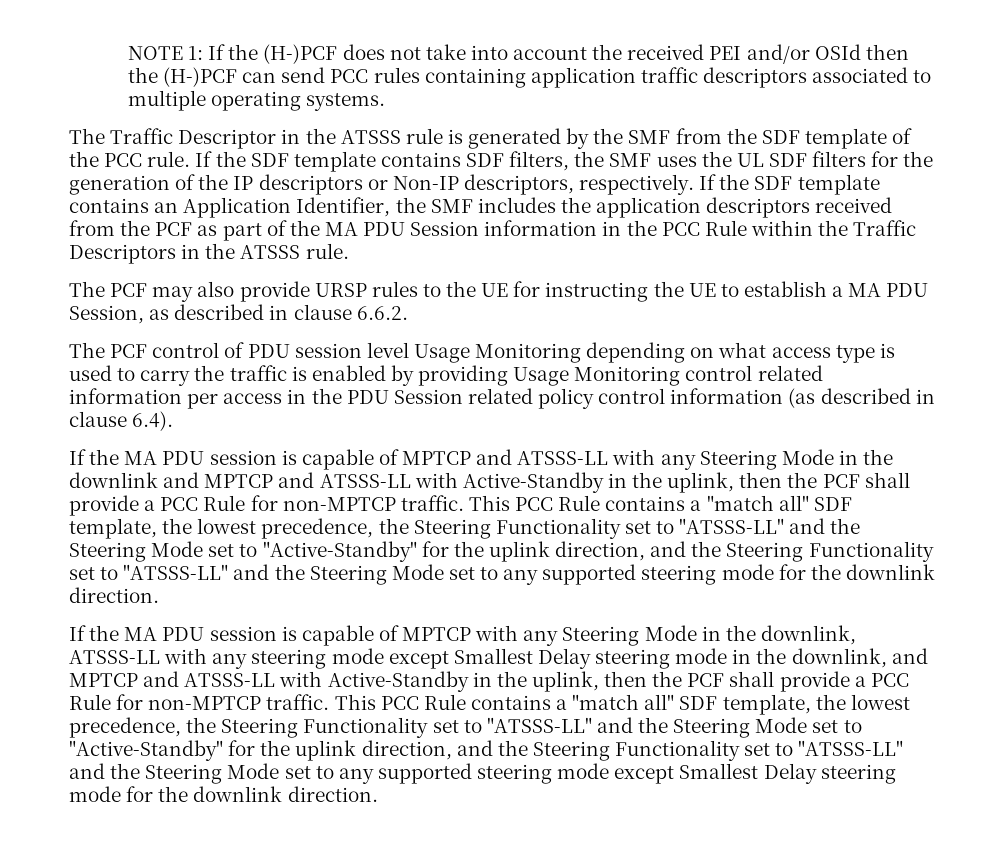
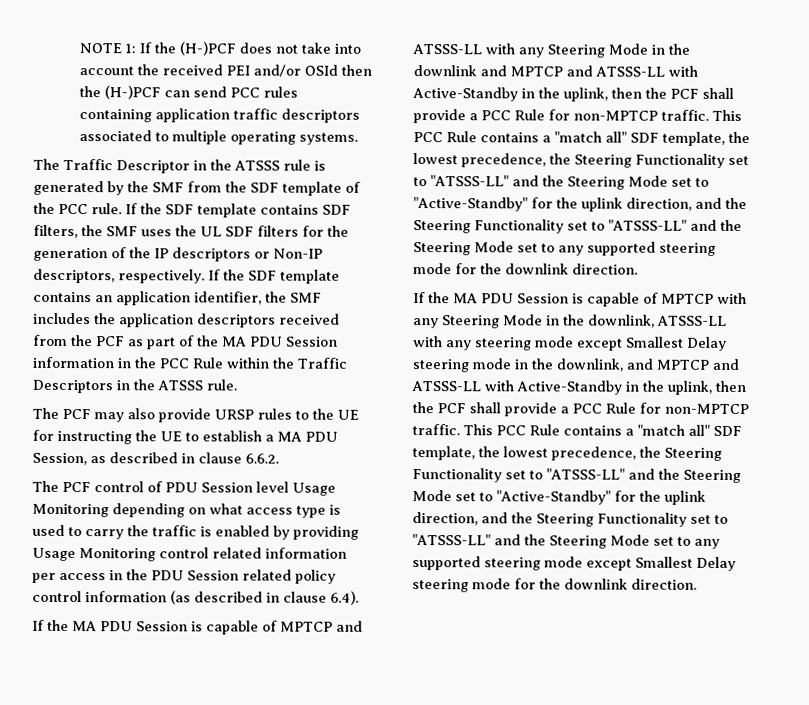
[183,197,391,218] Application Identifier, -> [116,291,262,306] application identifier,
[294,343,362,358] session -> [201,482,253,493] Session
[209,450,277,465] session -> [136,621,188,632] Session
[209,626,277,641] session -> [517,293,569,304] Session

